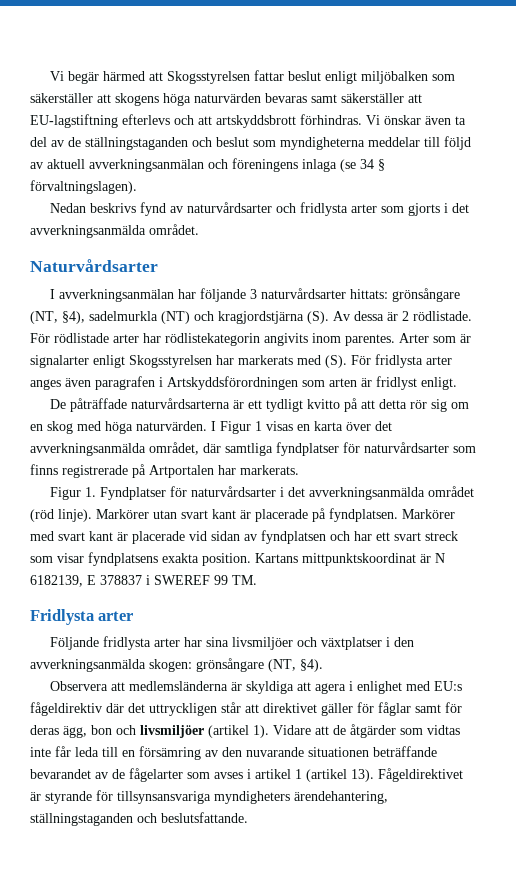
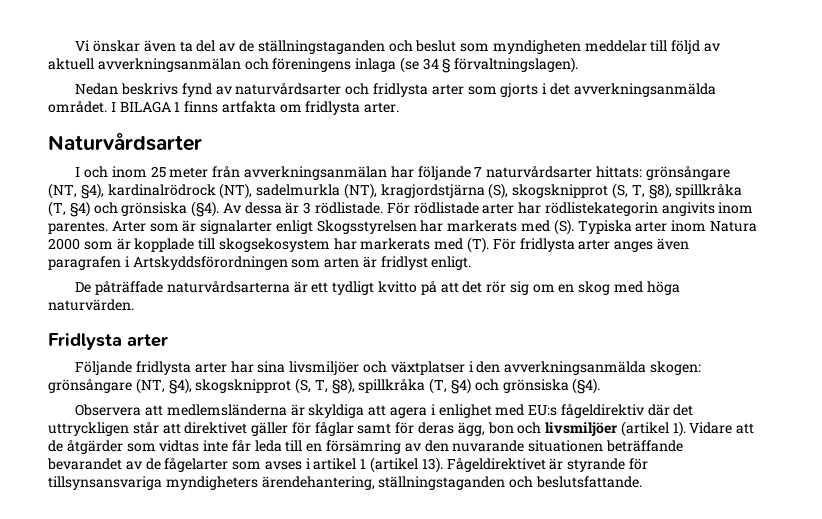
[49,70,455,84] [30,93,422,106] [30,114,380,128] Vi begär härmed att Skogsstyrelsen fattar beslut enligt miljöbalken som säkerställer att skogens höga naturvärden bevaras samt säkerställer att EU-lagstiftning efterlevs och att artskyddsbrott förhindras. Vi -> [75,40,91,51] Vi
[280,137,365,150] myndigheterna -> [492,40,581,54] myndigheten
[30,259,158,272] [49,289,55,299] // Naturvårdsarter // I -> [110,101,400,115] [48,133,202,151] [75,166,241,178] I BILAGA 1 finns artfakta om fridlysta arter. // Naturvårdsarter // I och inom 25 meter från
[249,289,257,299] 3 -> [474,167,483,177] 7
[89,311,329,324] sadelmurkla (NT) och kragjordstjärna (S). -> [107,183,743,199] [48,201,220,217] kardinalrödrock (NT), sadelmurkla (NT), kragjordstjärna (S), skogsknipprot (S, T, §8), spillkråka (T, §4) och grönsiska (§4).
[402,311,409,321] 2 -> [303,202,312,214] 3
(347, 361) none -> [577,220,757,234] [48,237,490,253] Typiska arter inom Natura 2000 som är kopplade till skogsekosystem har markerats med (T).
[378,399,407,409] detta -> [462,281,483,293] det
[211,421,392,434] [30,442,476,456] [30,464,299,478] [49,486,474,500] [30,508,455,522] [30,530,458,544] [30,552,445,566] [30,575,257,587] I Figur 1 visas en karta över det avverkningsanmälda området, där samtliga fyndplatser för naturvårdsarter som finns registrerade på Artportalen har markerats. // Figur 1. Fyndplatser för naturvårdsarter i det avverkningsanmälda området (röd linje). Markörer utan svart kant är placerade på fyndplatsen. Markörer med svart kant är placerade vid sidan av fyndplatsen och har ett svart streck som visar fyndplatsens exakta position. Kartans mittpunktskoordinat är N 6182139, E 378837 i SWEREF 99 TM. -> (134, 305) none
[300,659,323,672] §4). -> [168,378,601,394] §4), skogsknipprot (S, T, §8), spillkråka (T, §4) och grönsiska (§4).

